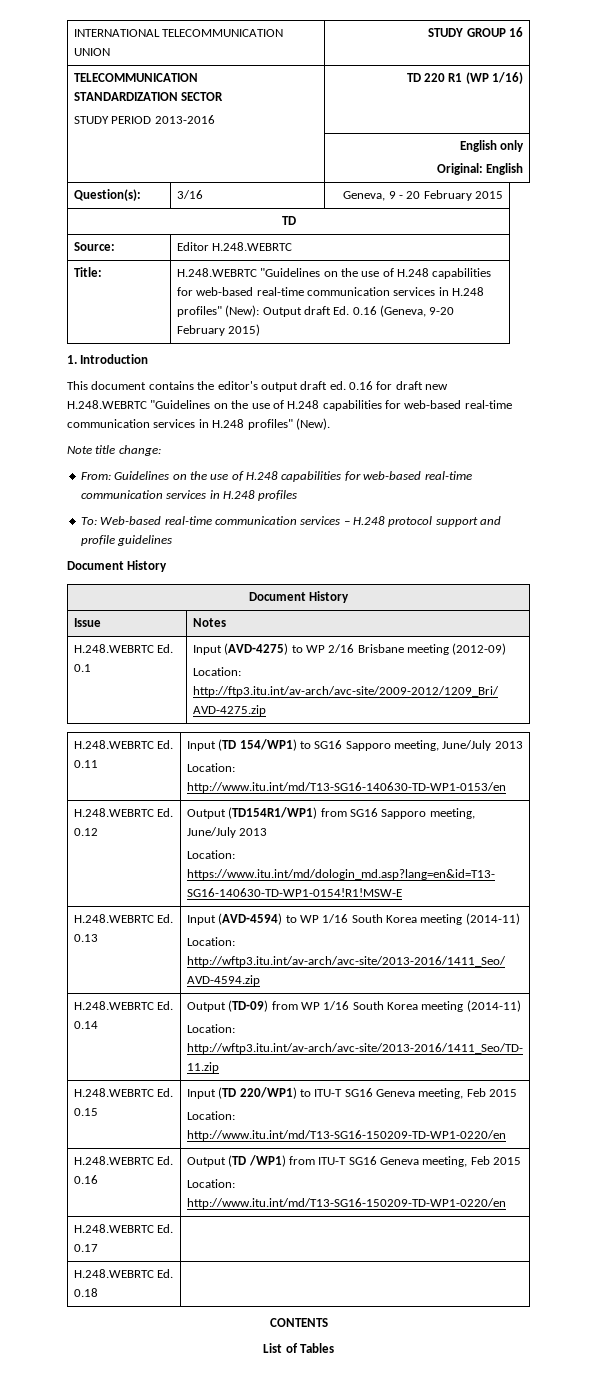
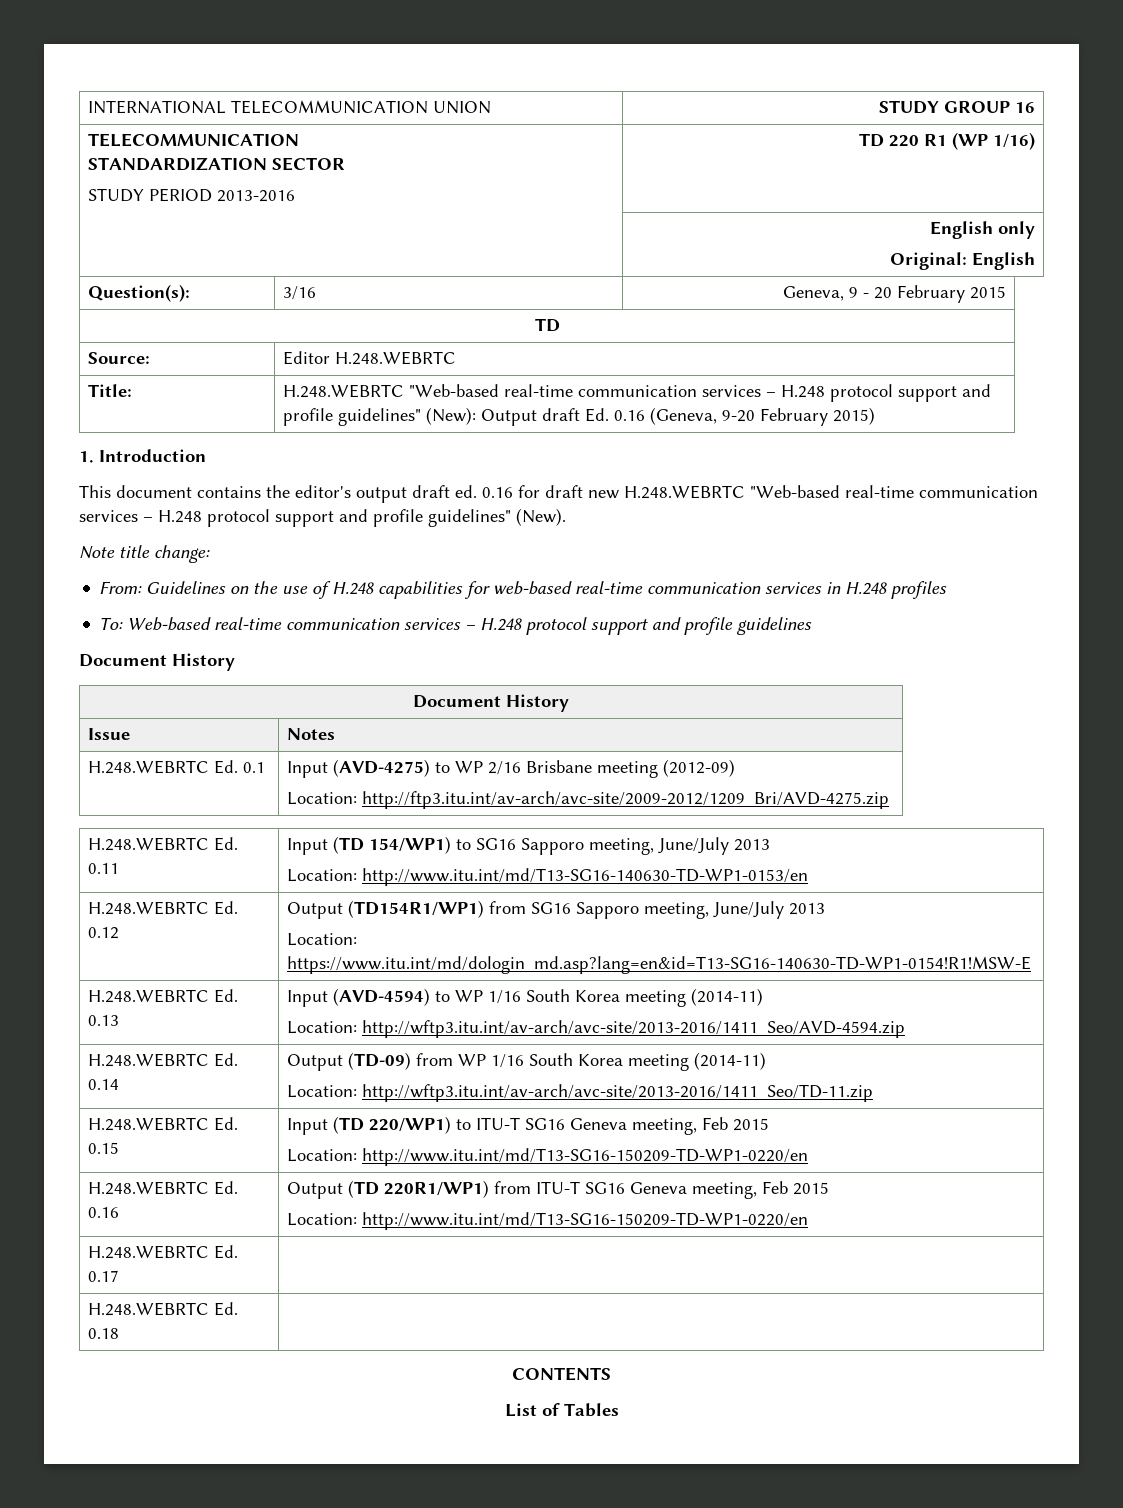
[260,268,492,279] [176,287,485,296] [176,306,222,317] "Guidelines on the use of H.248 capabilities for web-based real-time communication services in H.248 profiles" -> [409,384,992,402] [283,408,422,426] "Web-based real-time communication services – H.248 protocol support and profile guidelines"
[150,400,512,411] [67,419,293,430] "Guidelines on the use of H.248 capabilities for web-based real-time communication services in H.248 profiles" -> [750,485,1038,498] [79,509,511,527] "Web-based real-time communication services – H.248 protocol support and profile guidelines"
[248,1155,286,1167] /WP1) -> [384,1180,490,1198] 220R1/WP1)

